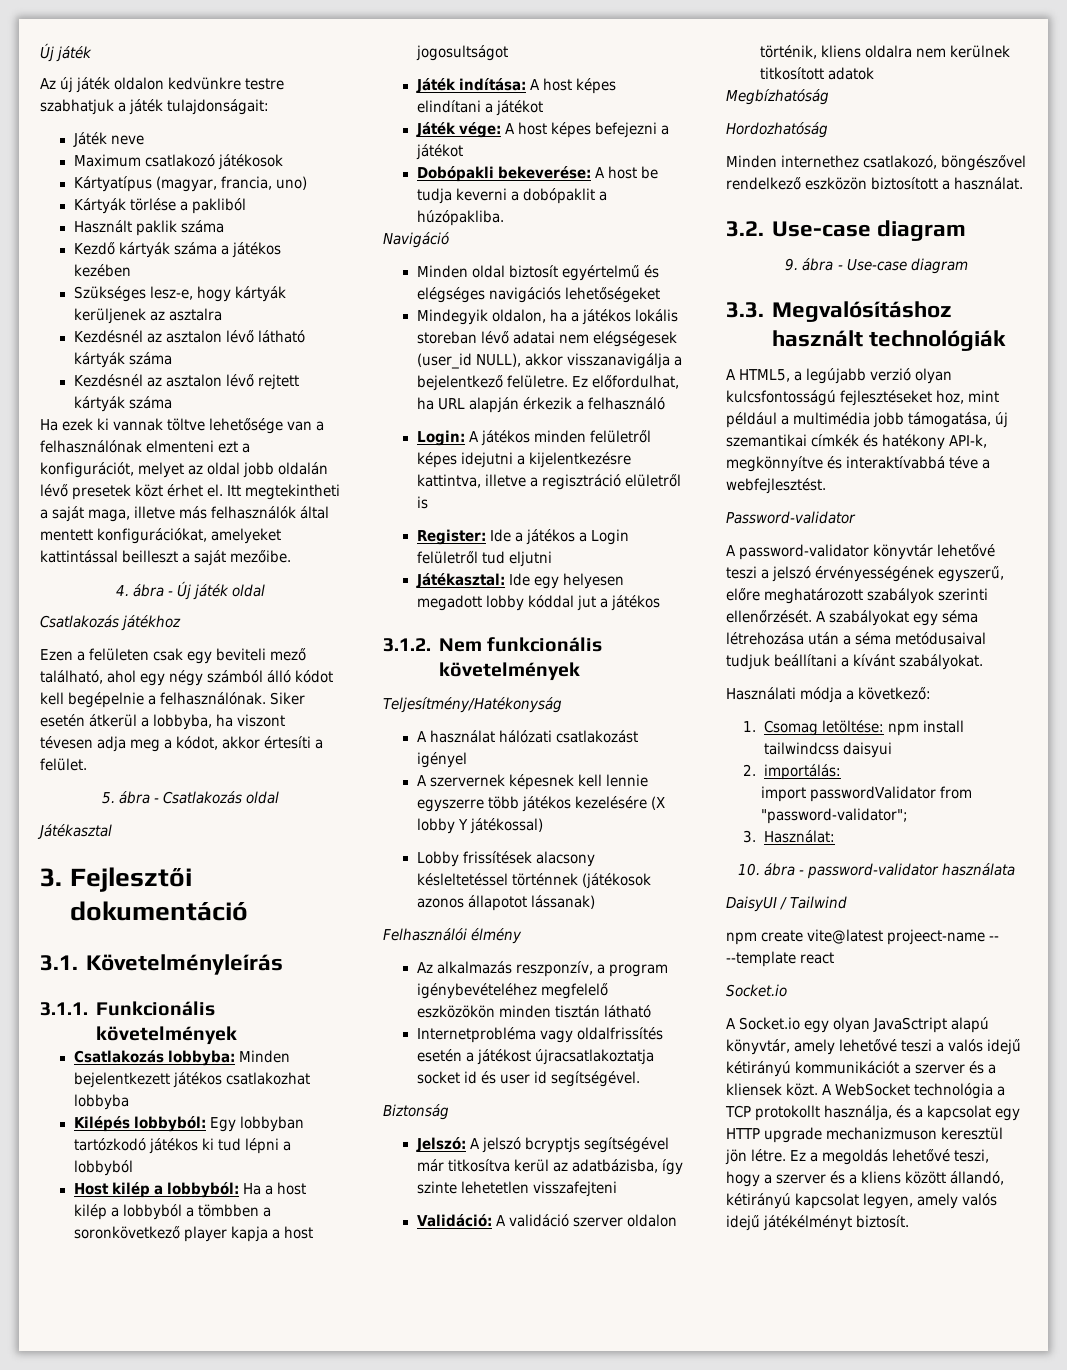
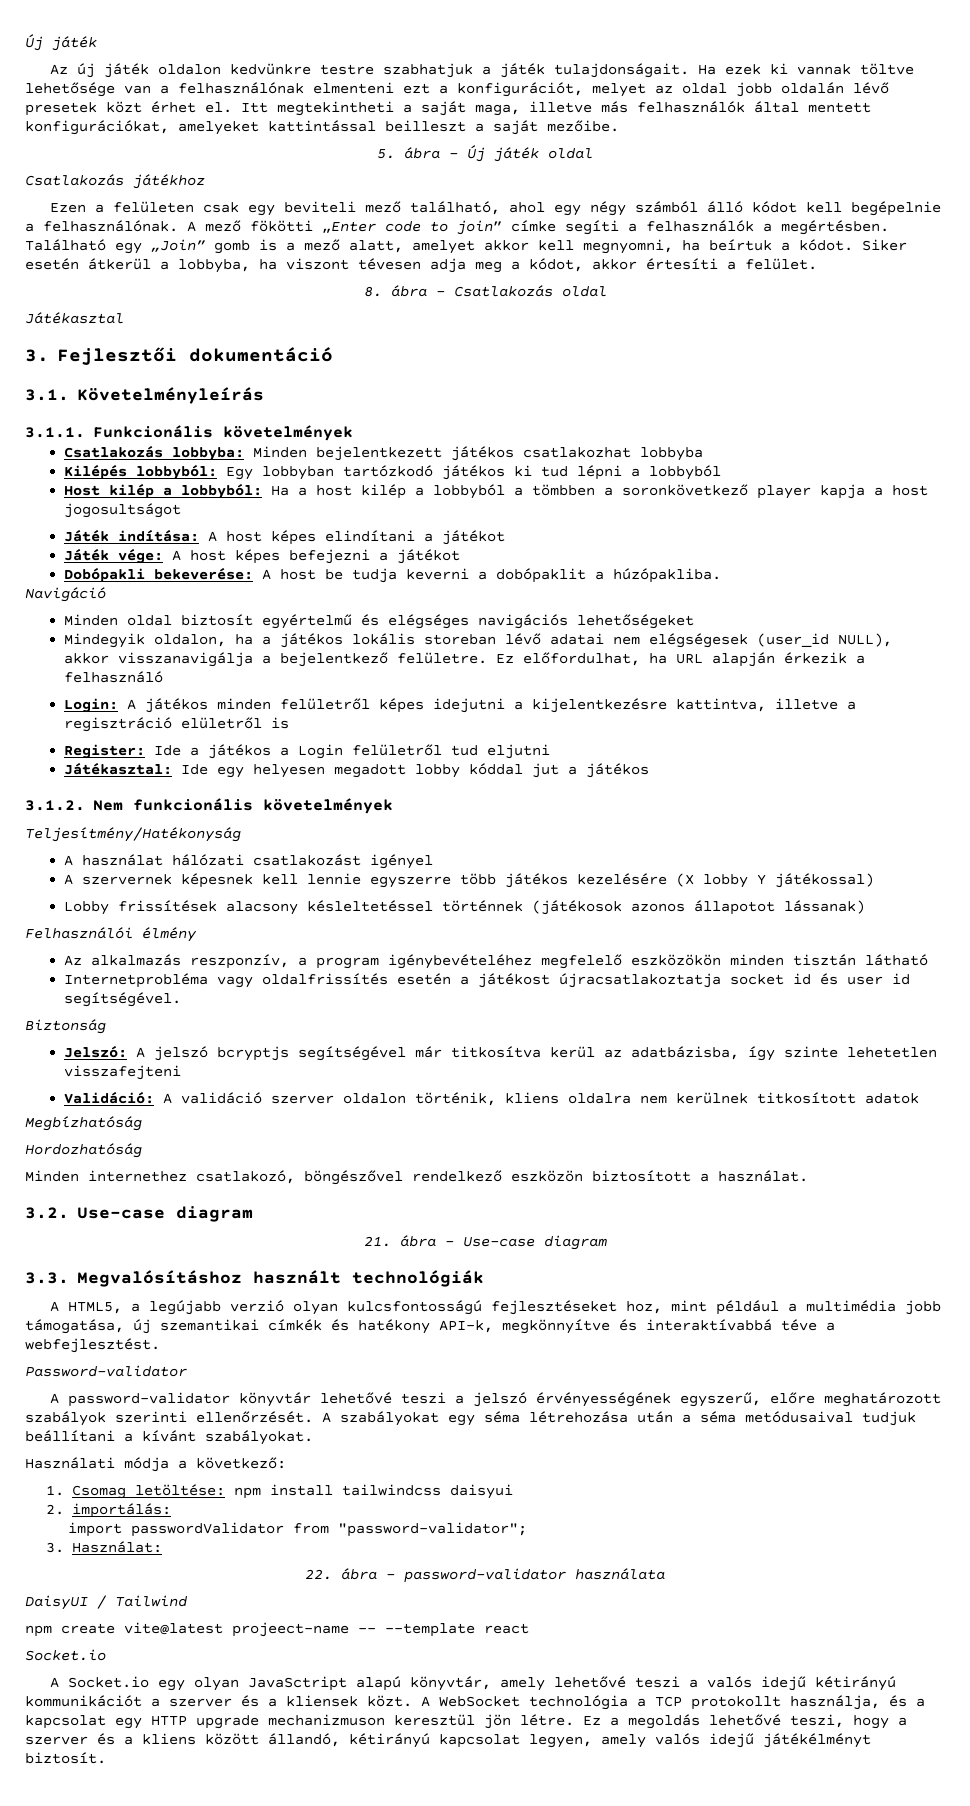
[167,99,270,115] [72,132,144,147] [73,154,283,170] [73,176,307,192] [73,198,246,214] [73,220,224,236] [73,242,282,258] [73,264,131,277] [73,286,286,302] [73,308,222,324] [73,330,306,343] [73,352,172,368] [73,374,300,390] [73,396,172,412] tulajdonságait: // Játék neve // Maximum csatlakozó játékosok // Kártyatípus (magyar, francia, uno) // Kártyák törlése a pakliból // Használt paklik száma // Kezdő kártyák száma a játékos kezében // Szükséges lesz-e, hogy kártyák kerüljenek az asztalra // Kezdésnél az asztalon lévő látható kártyák száma // Kezdésnél az asztalon lévő rejtett kártyák száma // -> [554,63,690,78] tulajdonságait.
[115,585,129,596] 4. -> [377,149,395,159] 5.
(267, 698) none -> [187,220,889,235] [25,239,853,254] A mező fökötti „Enter code to join” címke segíti a felhasználók a megértésben. Található egy „Join” gomb is a mező alatt, amelyet akkor kell megnyomni, ha beírtuk a kódot.
[101,792,115,804] 5. -> [363,286,382,297] 8.
[785,258,799,271] 9. -> [363,1236,391,1247] 21.
[737,863,760,876] 10. -> [305,1569,332,1580] 22.

